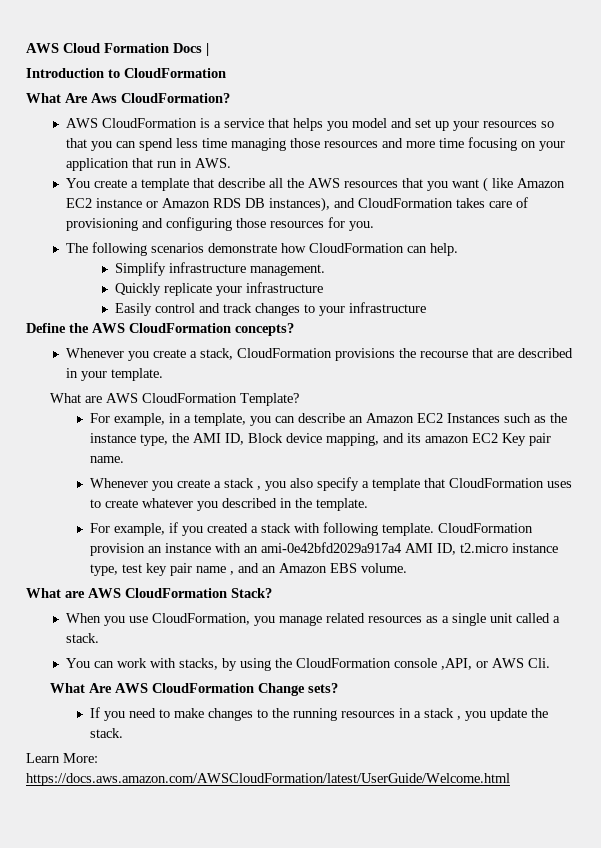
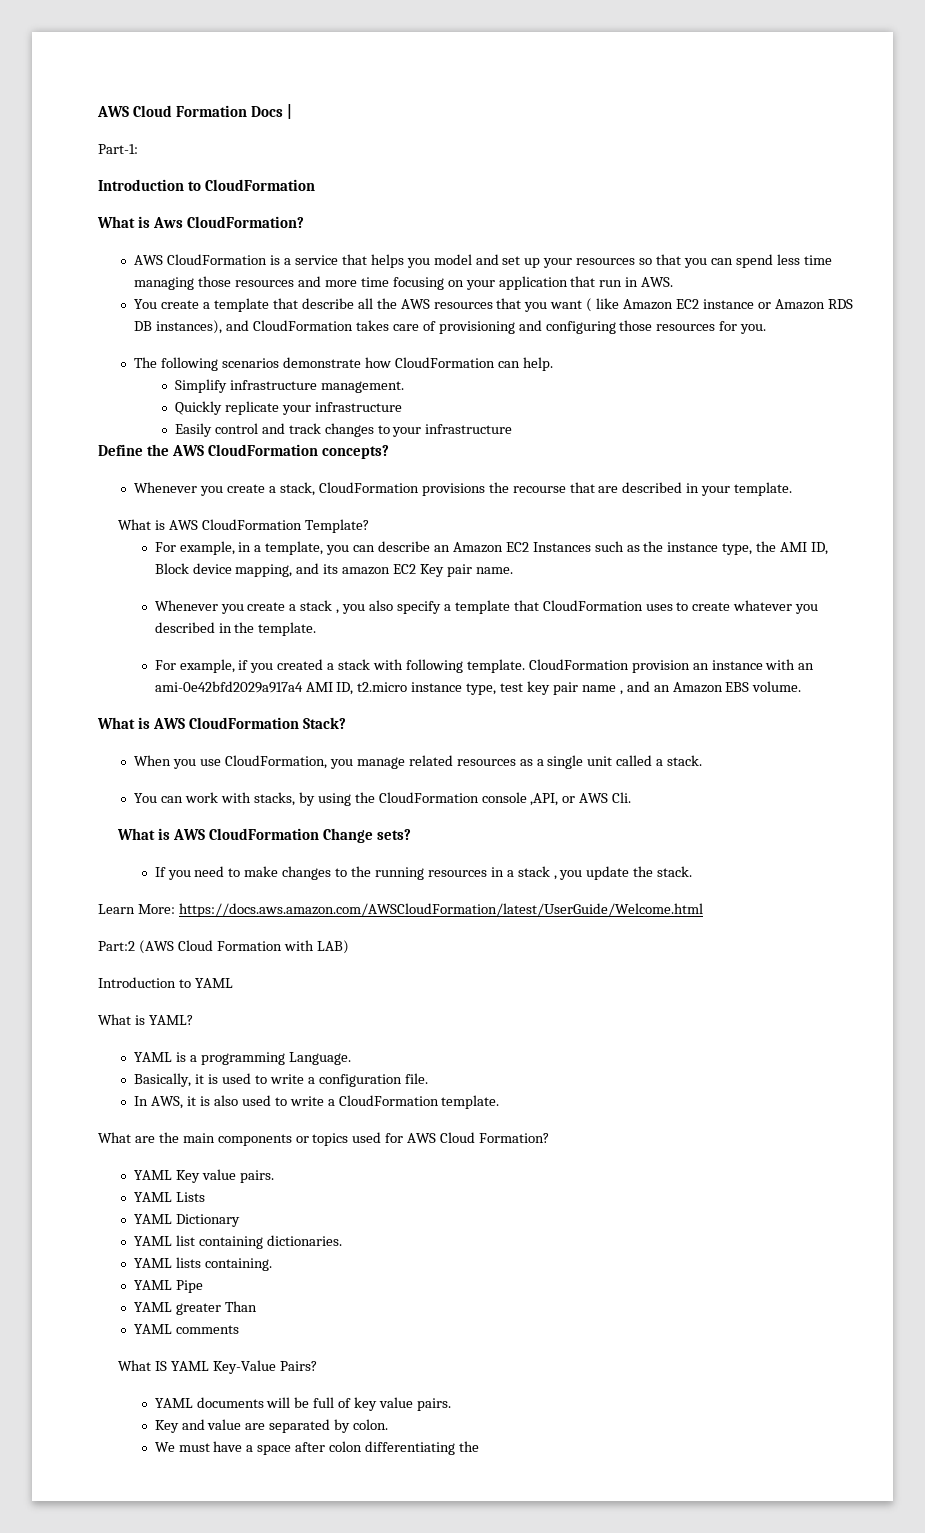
(209, 49) none -> [98,144,138,154] // Part-1:
[65,93,88,103] Are -> [137,216,150,228] is
[85,396,103,403] are -> [155,520,166,530] is
[65,591,85,598] are -> [137,717,150,729] is
[89,683,113,693] Are -> [158,828,171,840] is
(510, 779) none -> [98,940,349,954] [98,977,233,988] [98,1014,193,1025] [134,1052,351,1065] [134,1073,428,1087] [134,1095,500,1109] [98,1132,550,1146] [134,1169,275,1183] [134,1192,206,1202] [134,1214,241,1227] [134,1235,343,1249] [134,1257,273,1271] [134,1280,204,1293] [134,1301,258,1315] [134,1324,240,1334] [118,1360,317,1374] [154,1397,451,1411] [154,1419,389,1433] [154,1441,479,1455] // Part:2 (AWS Cloud Formation with LAB) // Introduction to YAML // What is YAML? // YAML is a programming Language. // Basically, it is used to write a configuration file. // In AWS, it is also used to write a CloudFormation template. // What are the main components or topics used for AWS Cloud Formation? // YAML Key value pairs. // YAML Lists // YAML Dictionary // YAML list containing dictionaries. // YAML lists containing. // YAML Pipe // YAML greater Than // YAML comments // What IS YAML Key-Value Pairs? // YAML documents will be full of key value pairs. // Key and value are separated by colon. // We must have a space after colon differentiating the

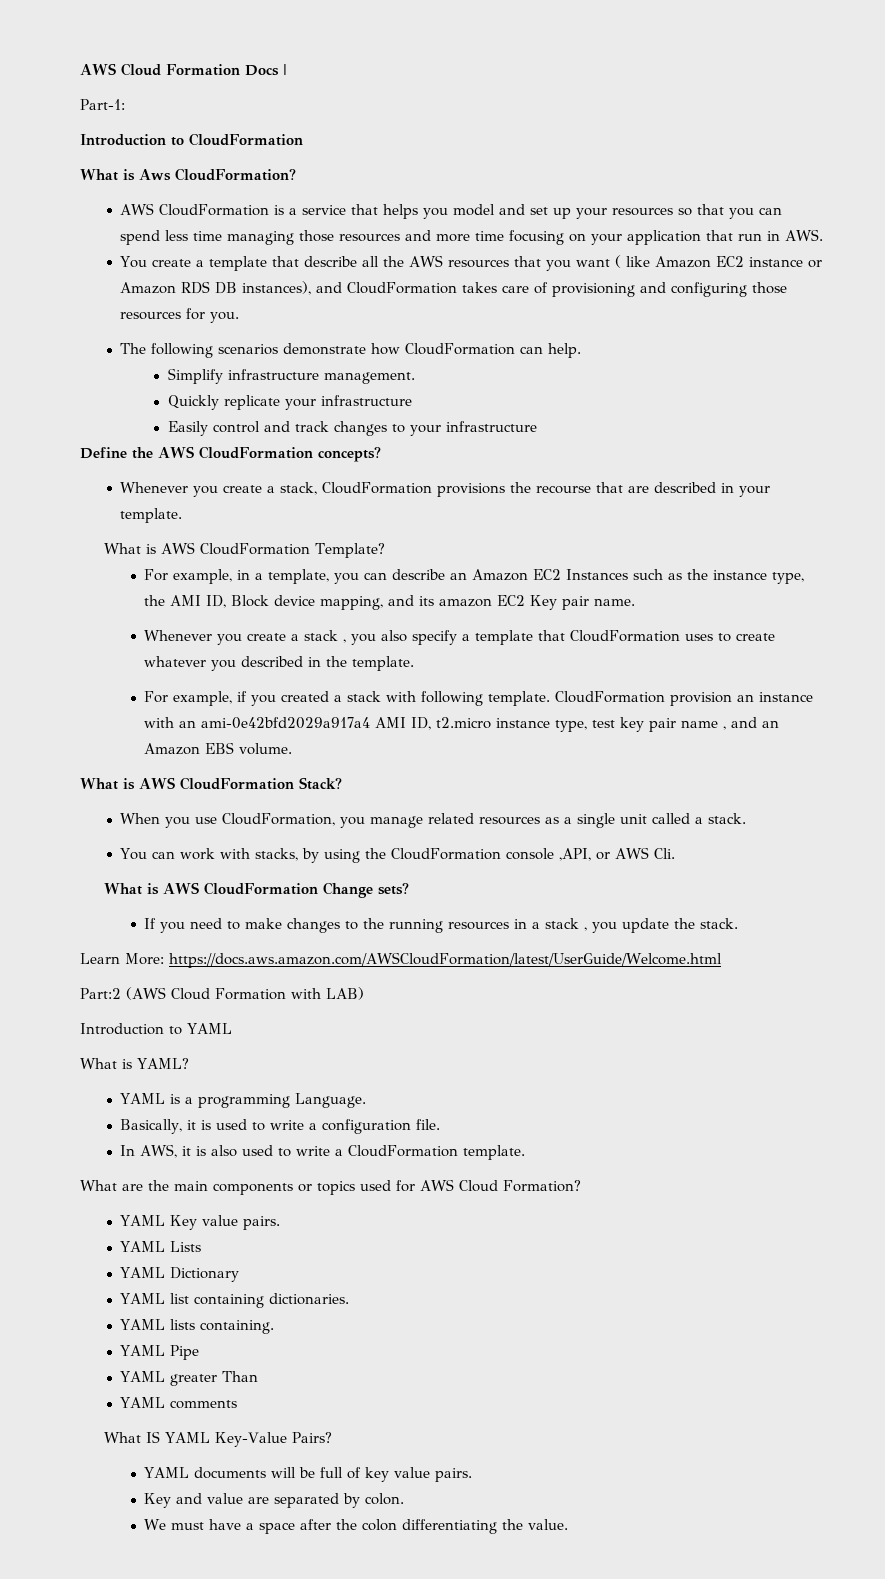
(326, 1447) none -> [336,1519,358,1530] the
(479, 1446) none -> [528,1519,569,1530] value.

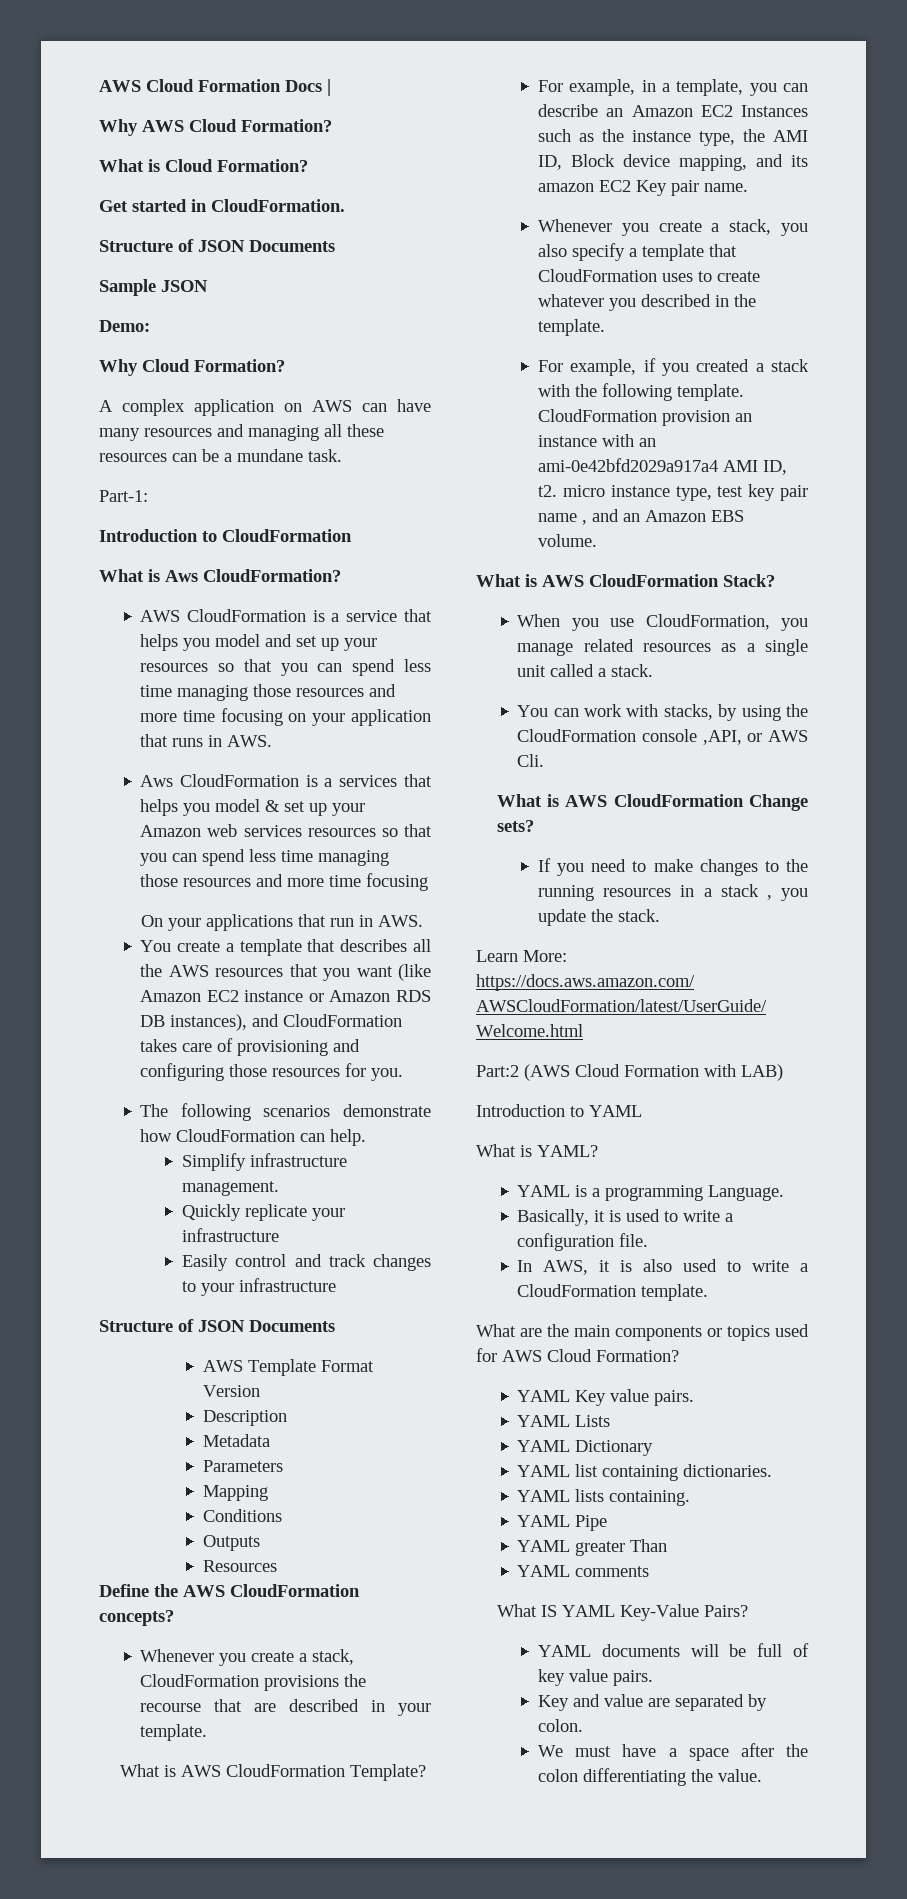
(287, 69) none -> [99,119,332,136] [99,159,308,172] [99,199,345,212] [99,239,335,252] [99,279,208,296] [99,320,150,332] [99,359,285,376] [99,399,431,416] [99,424,384,441] [99,449,342,462] // Why AWS Cloud Formation? // What is Cloud Formation? // Get started in CloudFormation. // Structure of JSON Documents // Sample JSON // Demo: // Why Cloud Formation? // A complex application on AWS can have many resources and managing all these resources can be a mundane task.
(734, 235) none -> [172,735,273,747] [140,774,432,787] [140,799,366,816] [140,824,432,837] [140,849,390,866] [140,873,429,891] [140,914,326,931] runs in AWS. // Aws CloudFormation is a services that helps you model & set up your Amazon web services resources so that you can spend less time managing those resources and more time focusing // On your applications that
[304,256,358,267] describe -> [340,939,408,952] describes
[615,255,651,268] ( like -> [398,964,431,981] (like
(537, 426) none -> [99,1319,335,1332] [202,1359,374,1376] [202,1385,260,1397] [202,1410,287,1426] [202,1434,270,1447] [202,1460,283,1472] [202,1485,268,1501] [202,1509,282,1522] [202,1535,260,1551] [202,1560,277,1572] // Structure of JSON Documents // AWS Template Format Version // Description // Metadata // Parameters // Mapping // Conditions // Outputs // Resources
[304,630,347,643] stack , -> [729,219,772,235] stack,
(417, 696) none -> [575,384,598,397] the
[436,717,492,729] t2.micro -> [538,485,605,497] t2. micro

